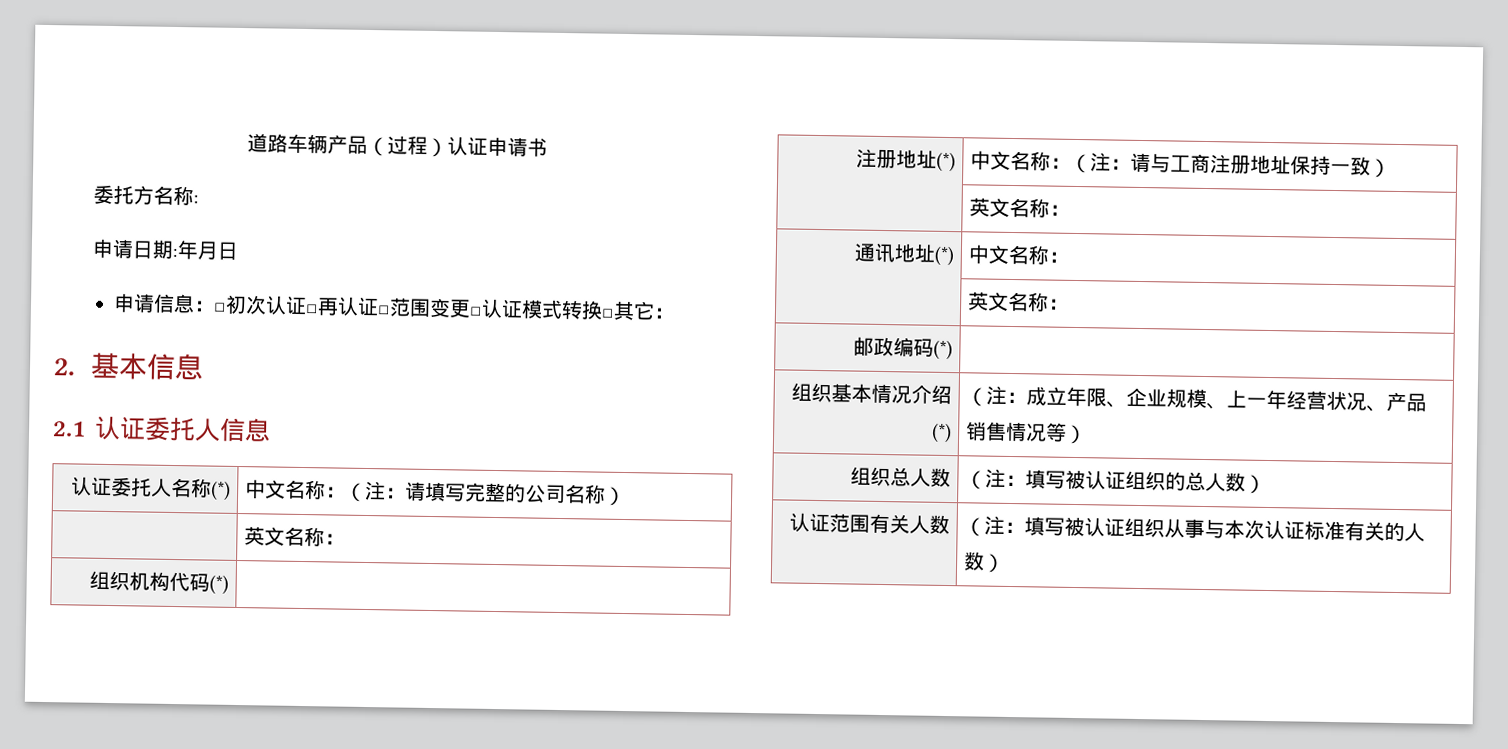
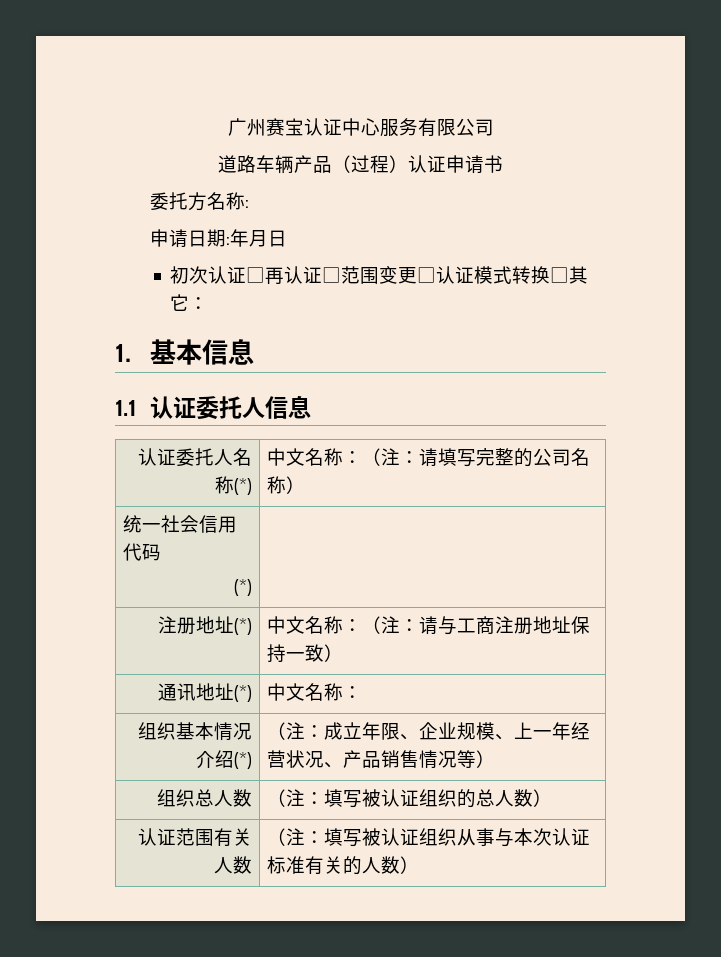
(247, 143) none -> [227,118,494,137] 广州赛宝认证中心服务有限公司 //
[112,293,227,314] 申请信息：□ -> (288, 238) none
[53,358,76,376] 2. -> [115,344,131,362] 1.
[52,421,86,437] 2.1 -> [115,400,136,416] 1.1
[244,526,346,547] [88,570,170,591] | 英文名称： // 组织机构 -> [123,515,238,533] 统一社会信用
(210, 582) none -> (162, 552) //
[969,197,1071,218] // | 英文名称： -> (344, 653) none
[968,291,1070,312] [852,336,953,361] // | 英文名称： // 邮政编码(*) | -> (363, 692) none

